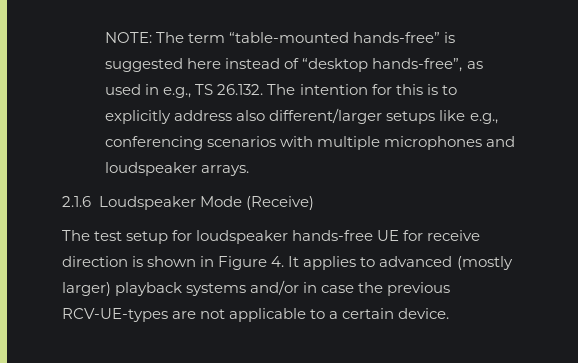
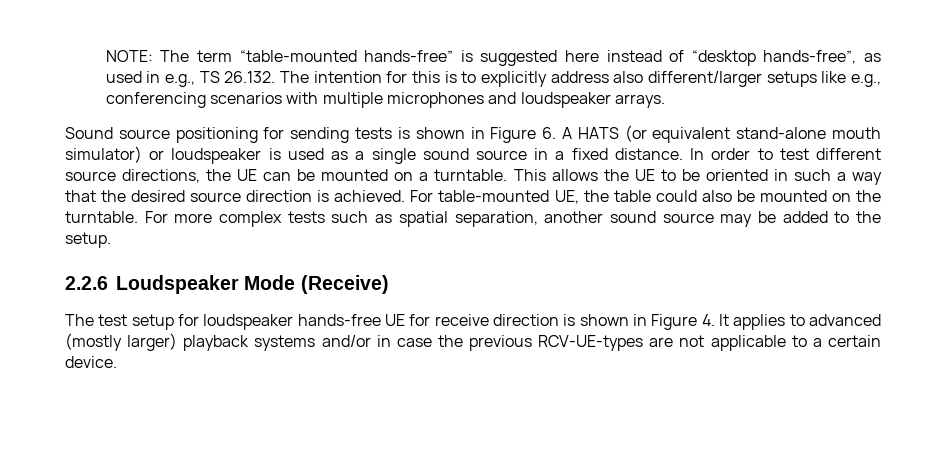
[62,196,91,207] 2.1.6 -> [65,125,881,143] [65,146,881,164] [65,169,882,185] [65,190,881,204] [65,211,881,227] [65,232,111,248] [65,276,108,290] Sound source positioning for sending tests is shown in Figure 6. A HATS (or equivalent stand-alone mouth simulator) or loudspeaker is used as a single sound source in a fixed distance. In order to test different source directions, the UE can be mounted on a turntable. This allows the UE to be oriented in such a way that the desired source direction is achieved. For table-mounted UE, the table could also be mounted on the turntable. For more complex tests such as spatial separation, another sound source may be added to the setup. // 2.2.6

